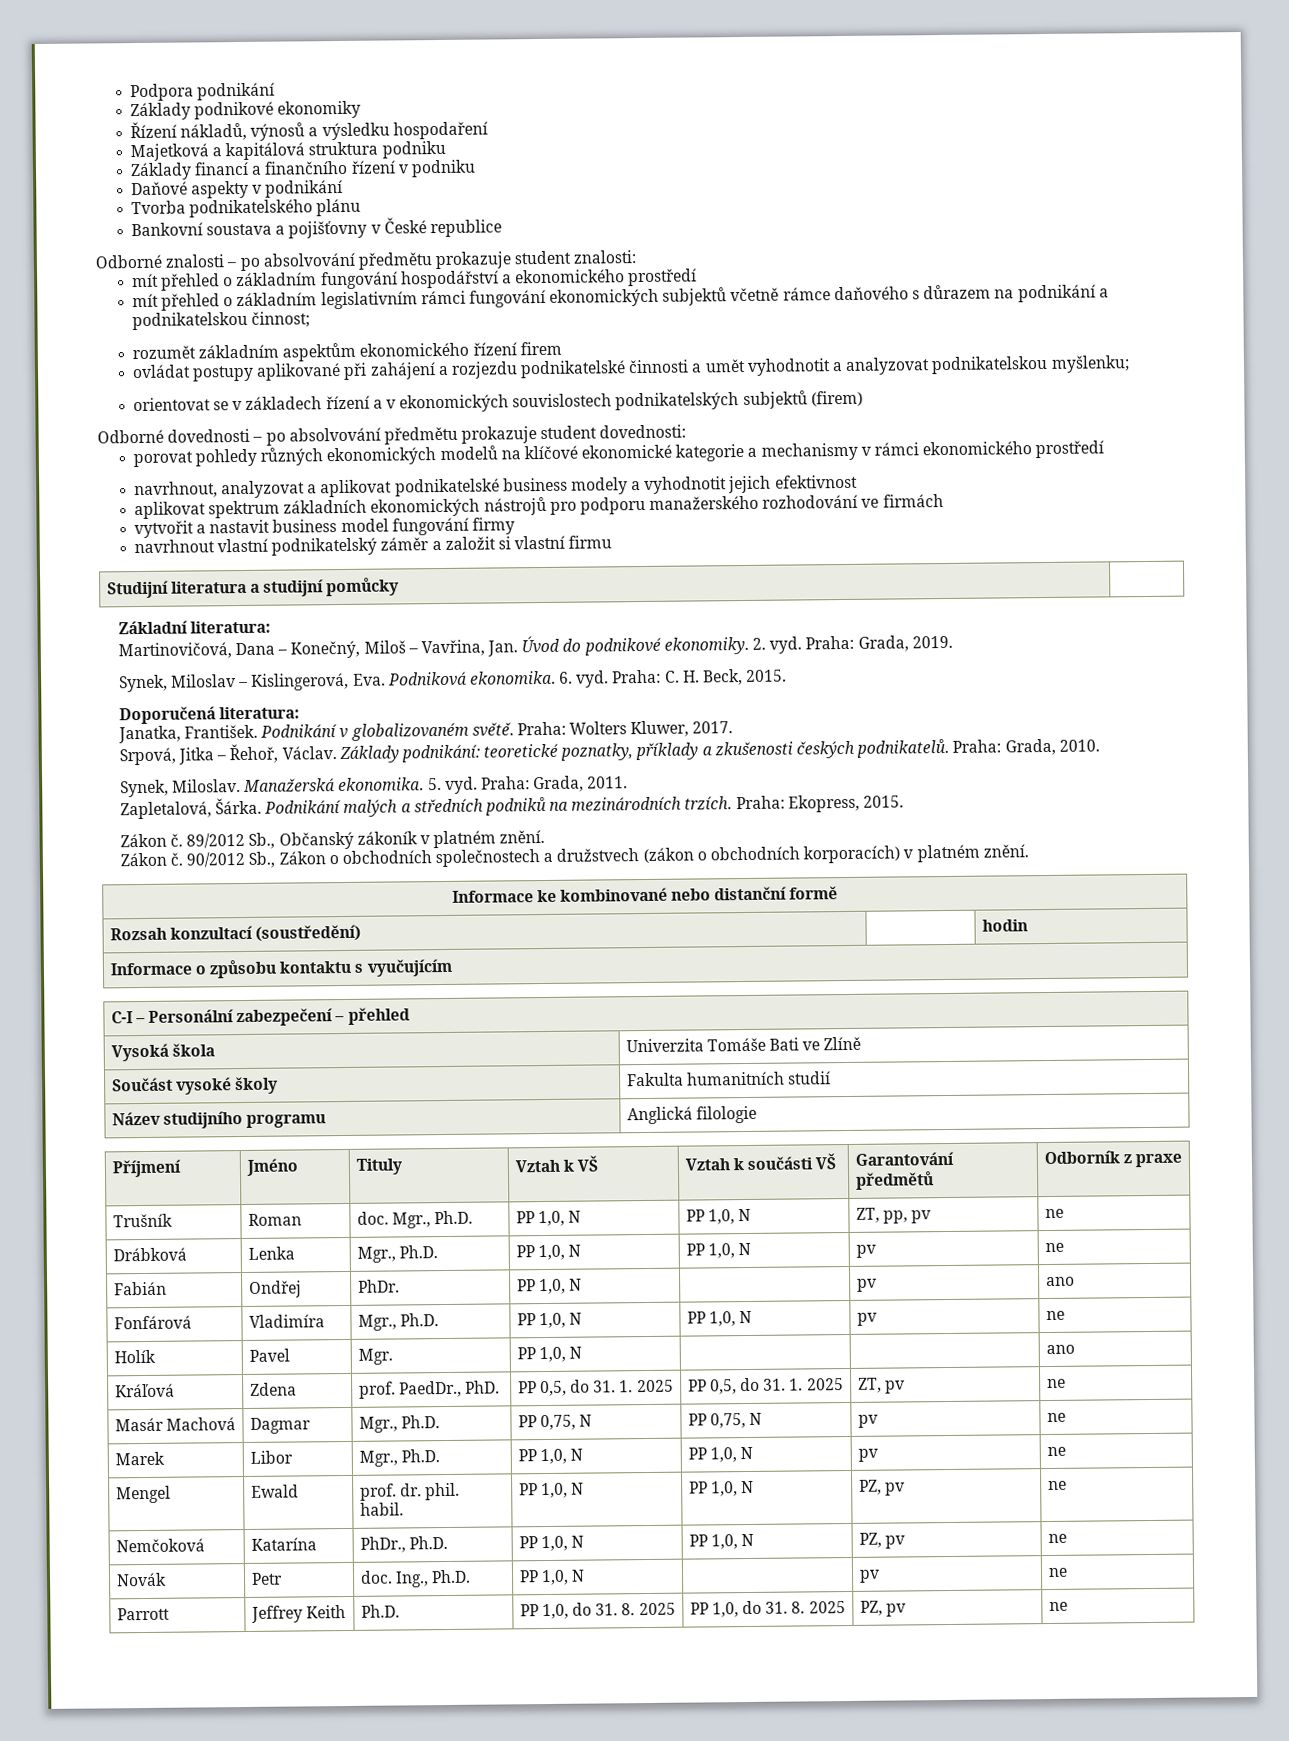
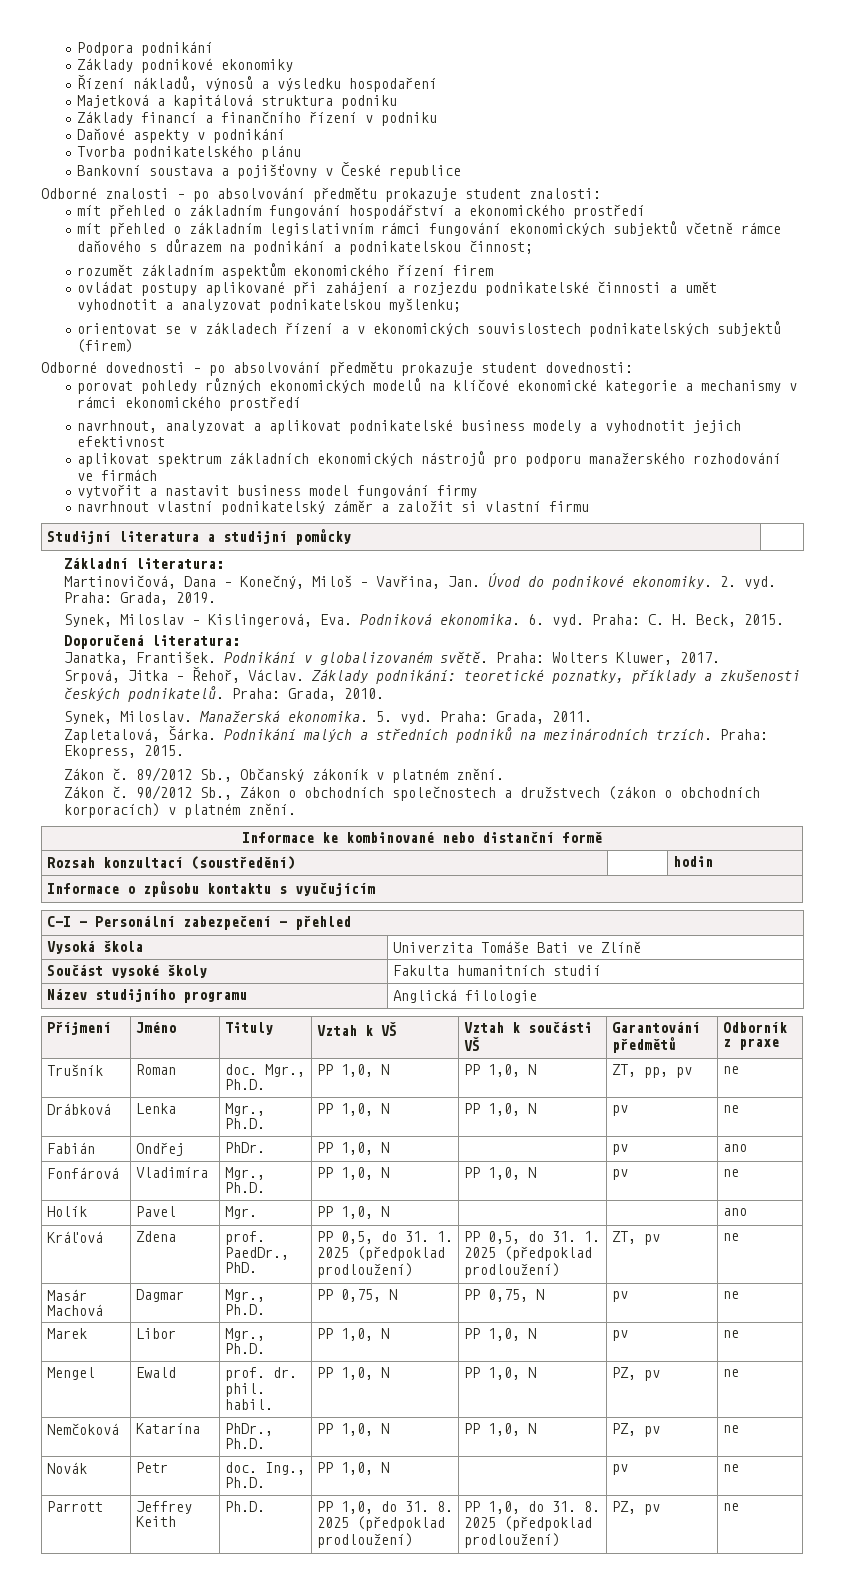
[687,1377,844,1395] | PP 0,5, do 31. 1. 2025 -> [356,1246,445,1261] [316,1263,413,1278] [463,1231,600,1244] [463,1246,592,1261] [463,1263,560,1278] (předpoklad prodloužení) | PP 0,5, do 31. 1. 2025 (předpoklad prodloužení)
[689,1600,846,1618] | PP 1,0, do 31. 8. 2025 -> [356,1516,445,1531] [316,1533,413,1548] [463,1501,600,1514] [463,1516,592,1531] [463,1533,560,1548] (předpoklad prodloužení) | PP 1,0, do 31. 8. 2025 (předpoklad prodloužení)

